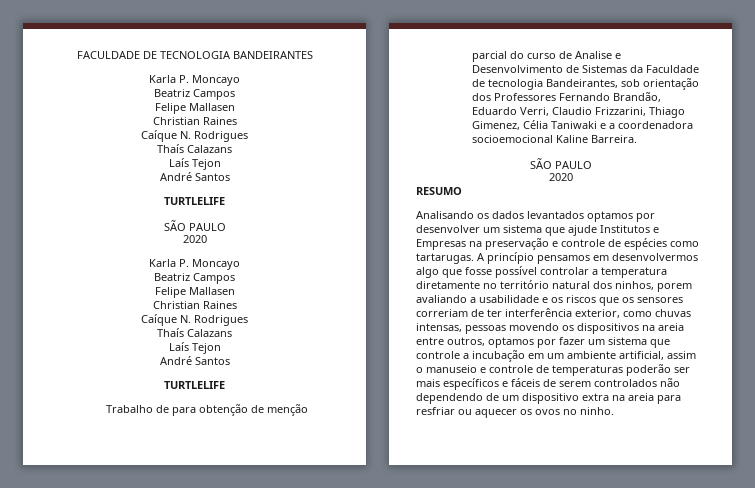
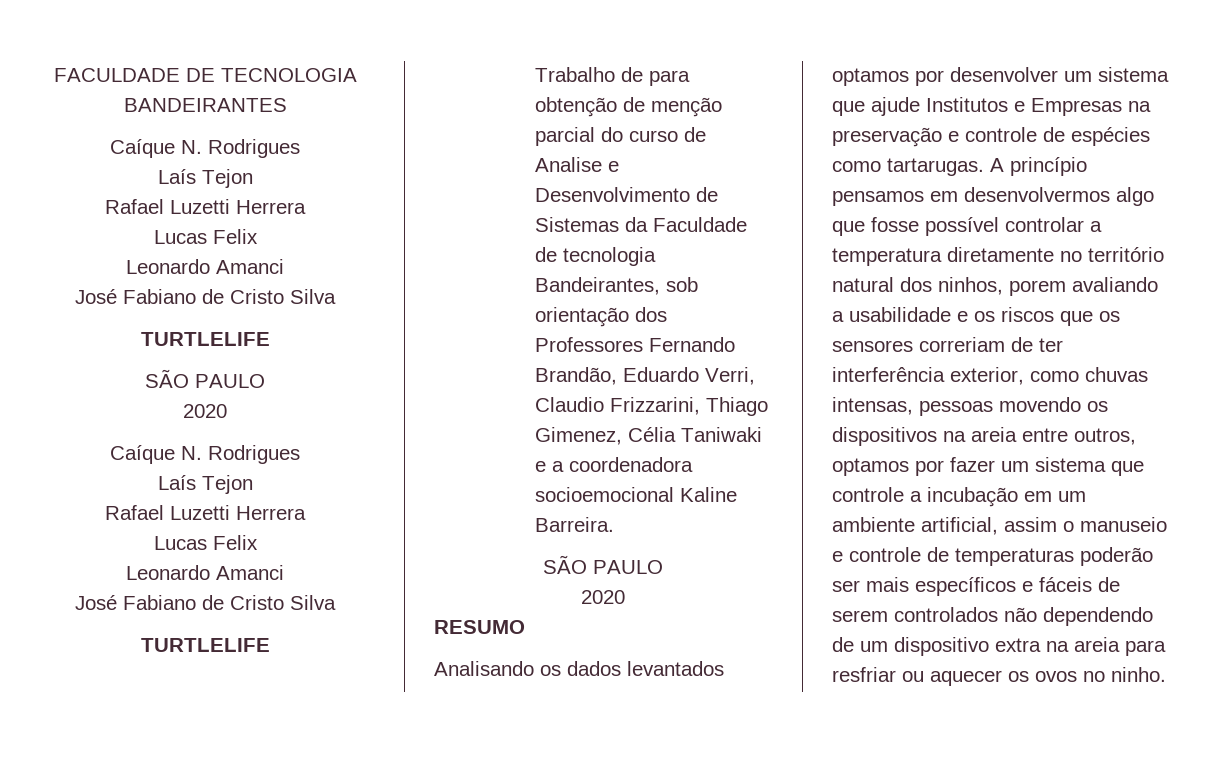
[149,75,240,86] [154,89,235,100] [154,103,235,114] [152,117,237,125] [141,130,248,142] [157,144,232,153] [168,158,221,170] [159,172,230,181] [164,197,225,205] [163,220,226,231] [182,235,207,243] [149,259,240,270] [154,273,235,284] [154,287,235,298] [152,301,237,309] [141,314,248,326] [157,328,232,337] [168,342,221,354] [159,356,230,365] // Karla P. Moncayo // Beatriz Campos // Felipe Mallasen // Christian Raines // Caíque N. Rodrigues // Thaís Calazans // Laís Tejon // André Santos // TURTLELIFE // SÃO PAULO // 2020 // Karla P. Moncayo // Beatriz Campos // Felipe Mallasen // Christian Raines // Caíque N. Rodrigues // Thaís Calazans // Laís Tejon // André Santos -> [110,139,300,158] [157,169,253,188] [105,199,306,214] [153,229,258,244] [126,259,284,274] [75,289,336,304] [140,332,270,346] [145,369,265,388] [183,404,227,418] [110,445,300,464] [157,475,253,494] [105,505,306,520] [153,535,258,550] [126,565,284,580] [75,595,336,610] // Caíque N. Rodrigues // Laís Tejon // Rafael Luzetti Herrera // Lucas Felix // Leonardo Amanci // José Fabiano de Cristo Silva // TURTLELIFE // SÃO PAULO // 2020 // Caíque N. Rodrigues // Laís Tejon // Rafael Luzetti Herrera // Lucas Felix // Leonardo Amanci // José Fabiano de Cristo Silva

